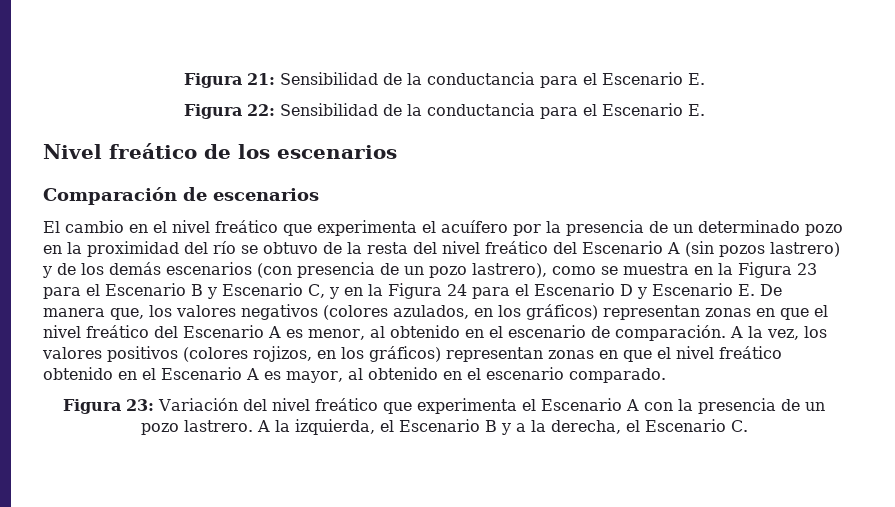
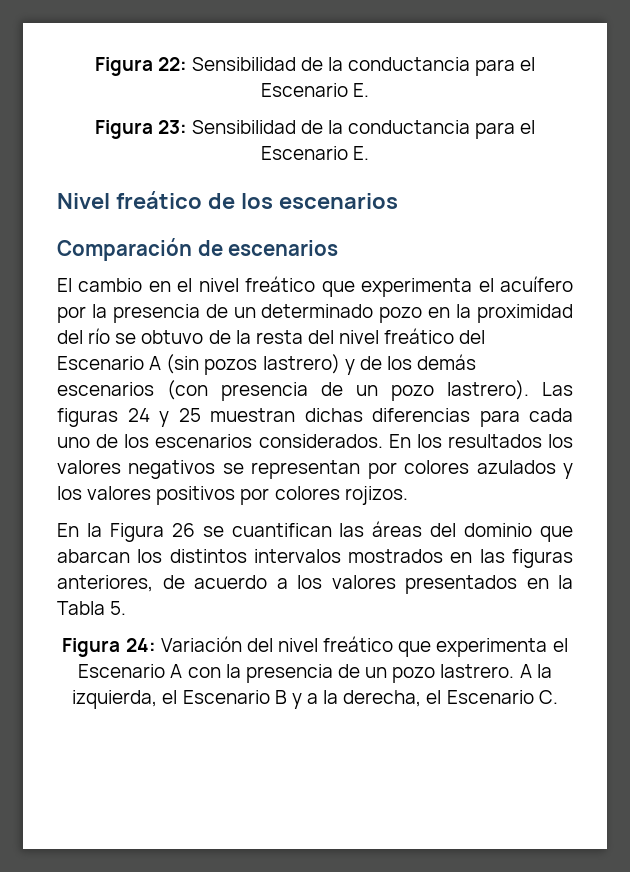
[183,73,275,88] Figura 21: -> [94,57,187,76] Figura 22:
[246,104,275,116] 22: -> [157,120,187,134] 23:
[472,262,817,278] [43,283,782,299] [43,304,828,320] [43,325,827,341] [42,346,782,362] [43,367,666,383] [63,399,155,414] lastrero), como se muestra en la Figura 23 para el Escenario B y Escenario C, y en la Figura 24 para el Escenario D y Escenario E. De manera que, los valores negativos (colores azulados, en los gráficos) representan zonas en que el nivel freático del Escenario A es menor, al obtenido en el escenario de comparación. A la vez, los valores positivos (colores rojizos, en los gráficos) representan zonas en que el nivel freático obtenido en el Escenario A es mayor, al obtenido en el escenario comparado. // Figura 23: -> [447,380,573,400] [57,408,573,427] [57,434,573,448] [57,460,574,479] [57,486,408,505] [57,521,573,542] [57,549,573,568] [57,575,573,594] [57,601,127,615] [62,638,156,657] lastrero). Las figuras 24 y 25 muestran dichas diferencias para cada uno de los escenarios considerados. En los resultados los valores negativos se representan por colores azulados y los valores positivos por colores rojizos. // En la Figura 26 se cuantifican las áreas del dominio que abarcan los distintos intervalos mostrados en las figuras anteriores, de acuerdo a los valores presentados en la Tabla 5. // Figura 24:

